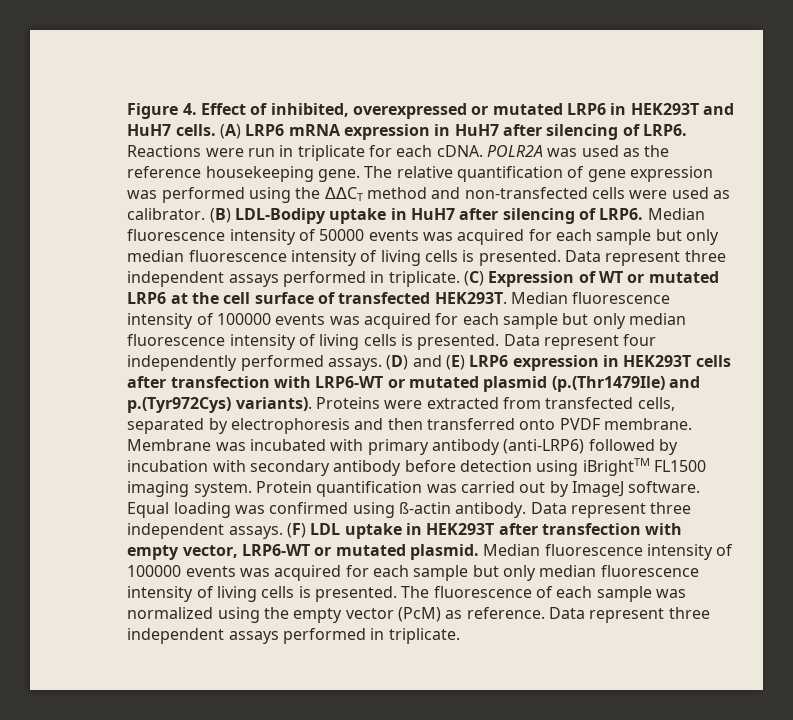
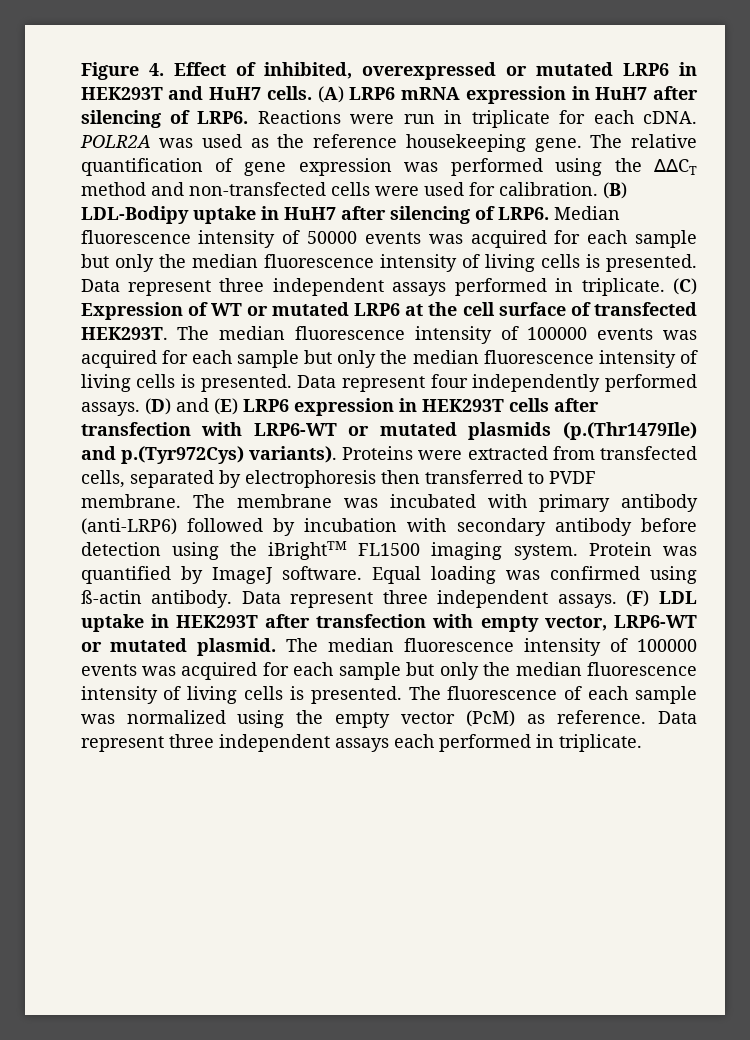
[712,190,730,199] [127,208,206,220] as calibrator. -> [468,182,598,196] for calibration.
(719, 237) none -> [158,254,186,268] the
[510,292,568,304] Median -> [177,326,286,340] The median
(626, 321) none -> [380,350,408,364] the
[483,376,548,392] plasmid -> [468,422,552,440] plasmids
[354,418,384,430] and -> (376, 479) none
[519,419,556,430] onto -> [527,472,544,484] to
[127,439,212,451] Membrane -> [192,494,332,508] The membrane
(579, 468) none -> [229,542,257,556] the
[316,481,546,497] quantification was carried out -> [663,546,697,556] [80,566,171,584] was quantified
[483,544,541,556] Median -> [286,638,395,652] The median
(536, 573) none -> [483,662,511,676] the
(279, 637) none -> [393,734,434,748] each

